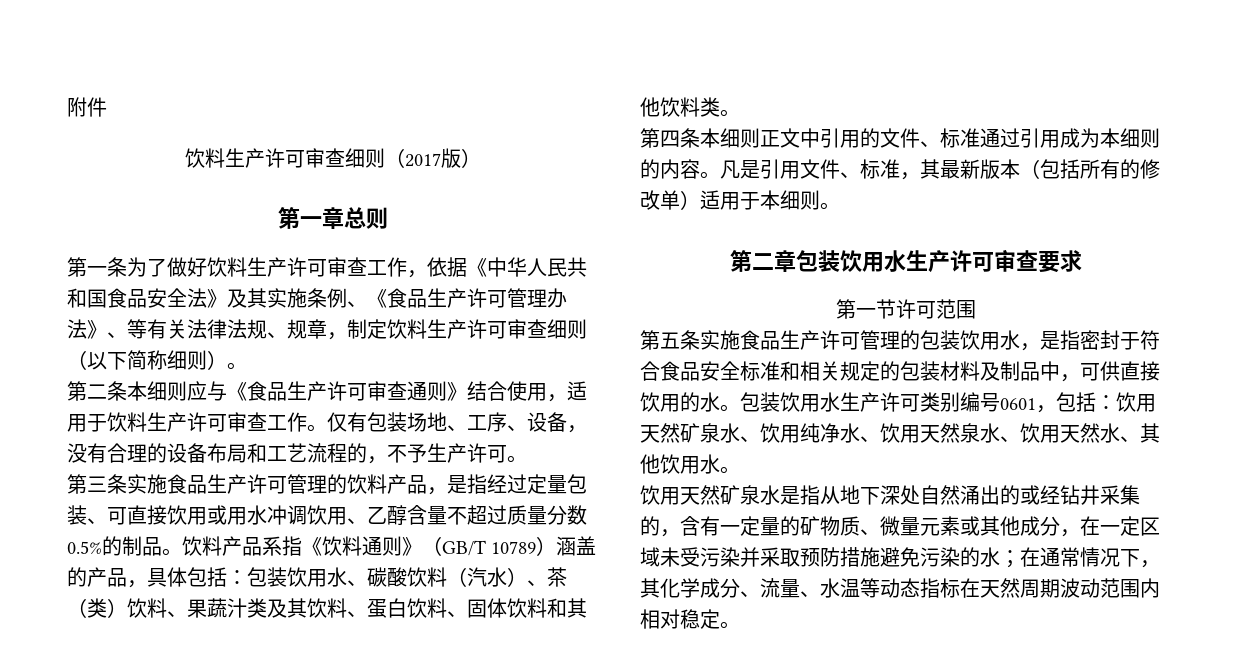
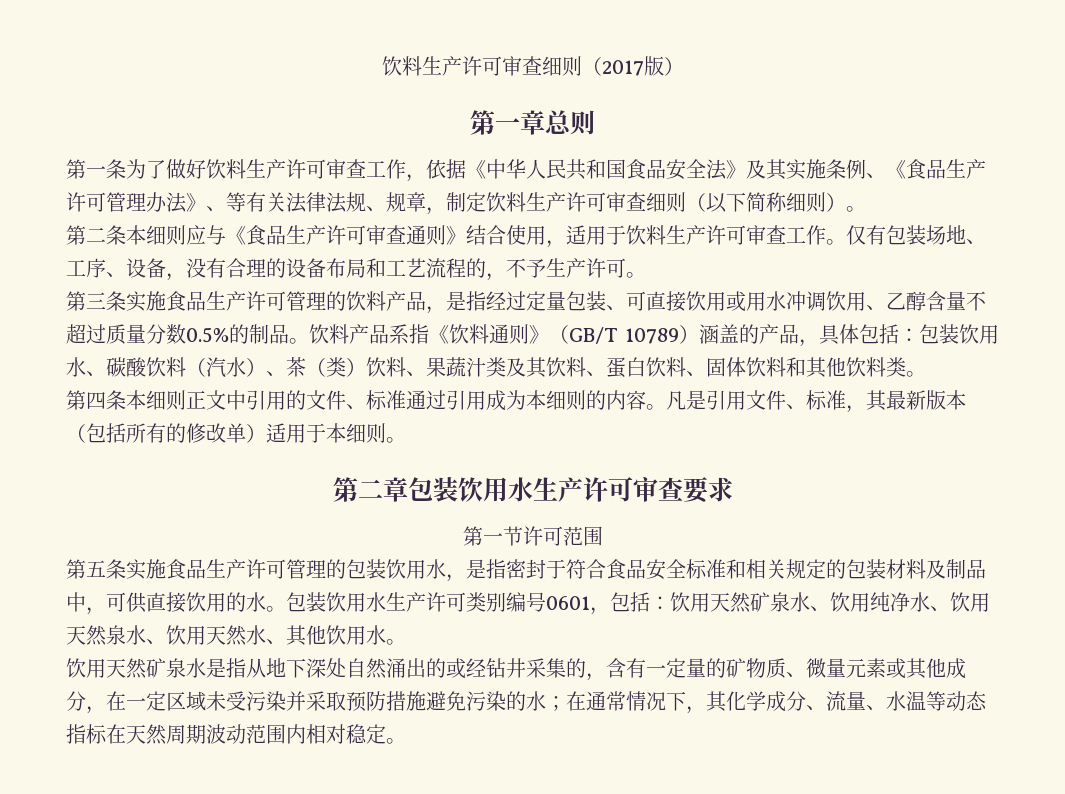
[67,97,107,117] 附件 // -> (381, 66) none

